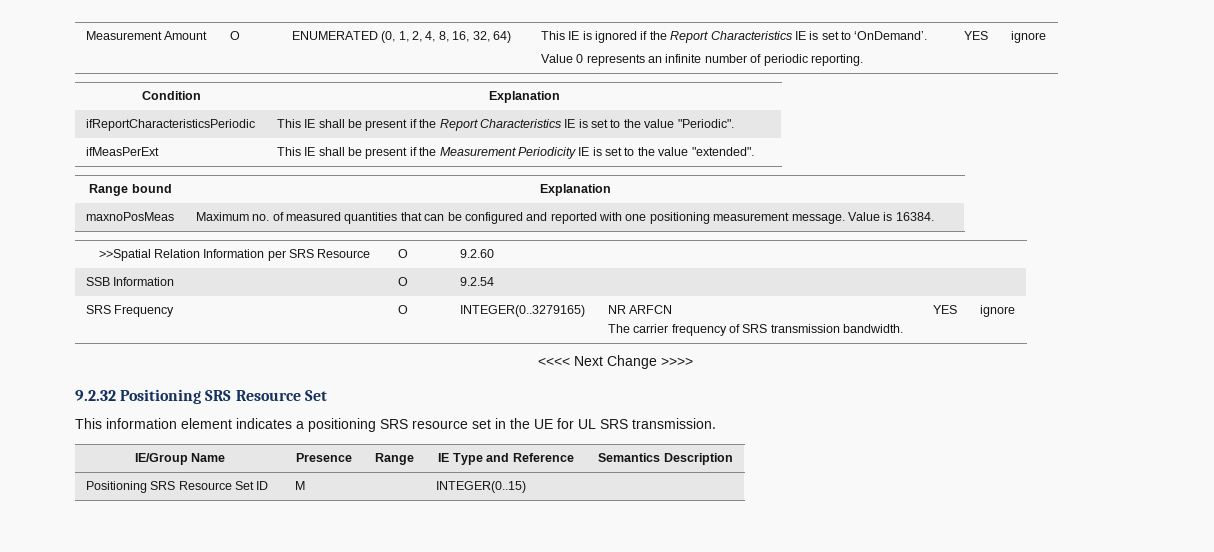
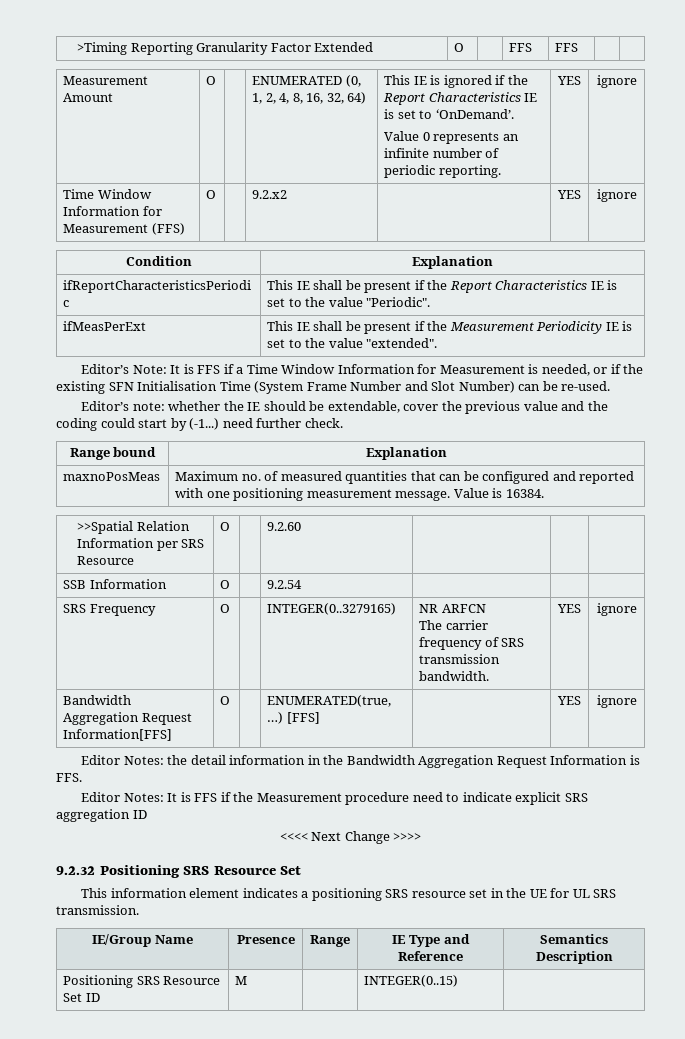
(85, 35) none -> [77,42,374,55] [454,43,465,52] [509,43,533,52] [555,43,579,52] >Timing Reporting Granularity Factor Extended | O | | FFS | FFS | | //
(1046, 37) none -> [63,189,152,199] [63,206,162,216] [63,223,185,235] [206,190,217,199] [252,190,288,199] [557,190,581,199] [596,189,637,202] // Time Window Information for Measurement (FFS) | O | | 9.2.x2 | | YES | ignore
(754, 151) none -> [81,364,644,376] [56,381,611,394] [81,401,608,414] [56,418,343,431] // Editor’s Note: It is FFS if a Time Window Information for Measurement is needed, or if the existing SFN Initialisation Time (System Frame Number and Slot Number) can be re-used. // Editor’s note: whether the IE should be extendable, cover the previous value and the coding could start by (-1...) need further check.
(1015, 311) none -> [63,695,132,705] [63,712,192,725] [63,729,173,741] [220,696,231,705] [267,695,392,707] [267,712,320,724] [557,696,581,705] [596,695,637,708] [81,755,640,768] [56,773,82,782] [81,792,588,805] [56,809,147,822] // Bandwidth Aggregation Request Information[FFS] | O | | ENUMERATED(true, …) [FFS] | | YES | ignore // Editor Notes: the detail information in the Bandwidth Aggregation Request Information is FFS. // Editor Notes: It is FFS if the Measurement procedure need to indicate explicit SRS aggregation ID

